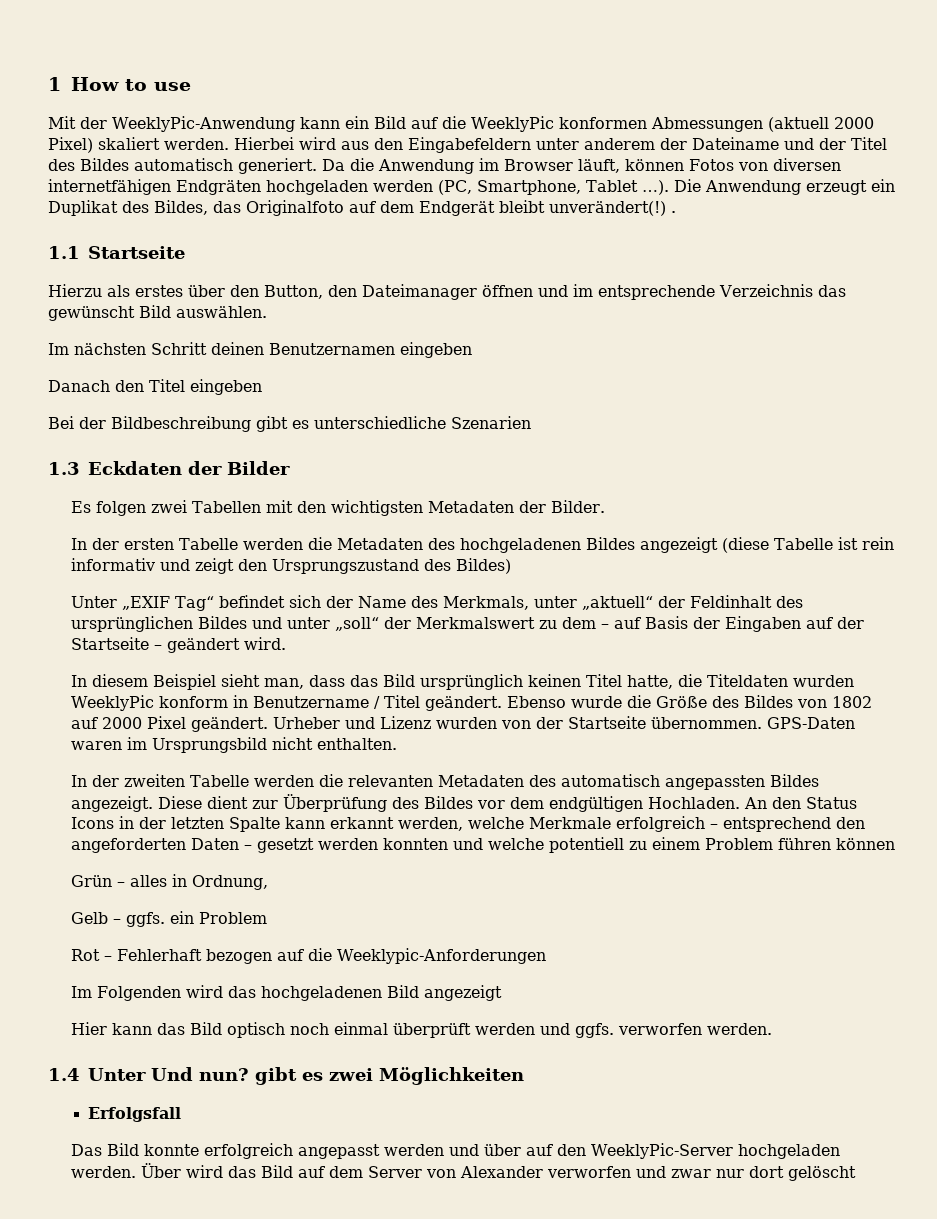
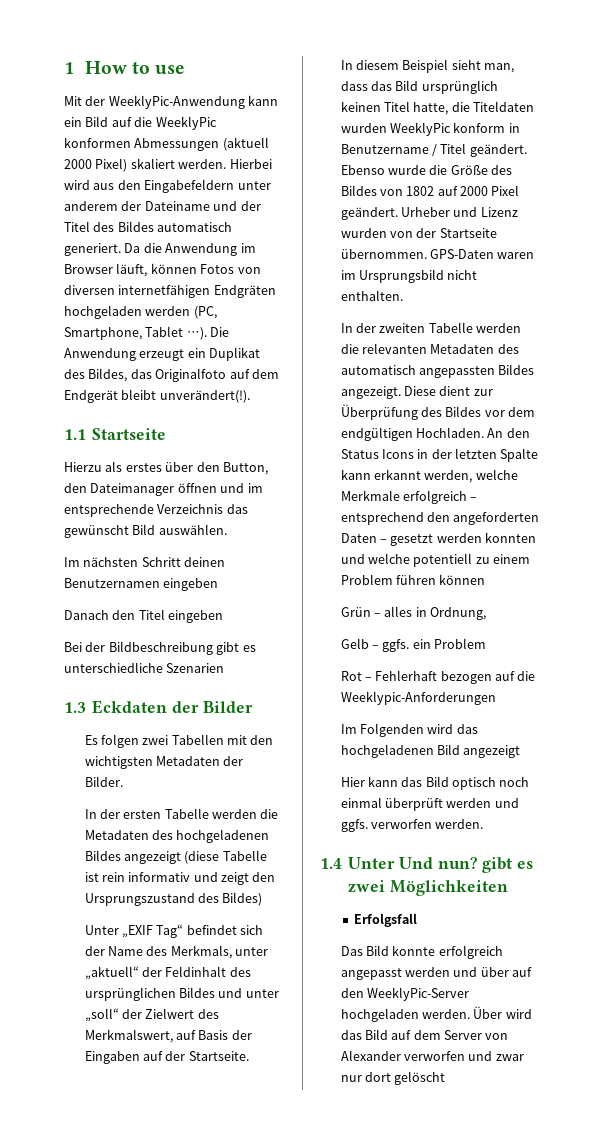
[549,201,676,216] unverändert(!) . -> [159,390,250,403] unverändert(!).
[415,617,609,629] Merkmalswert zu dem – -> [145,1008,219,1019] [84,1029,173,1043] Zielwert des Merkmalswert,
[70,637,286,653] Startseite – geändert wird. -> [188,1051,249,1061] Startseite.

